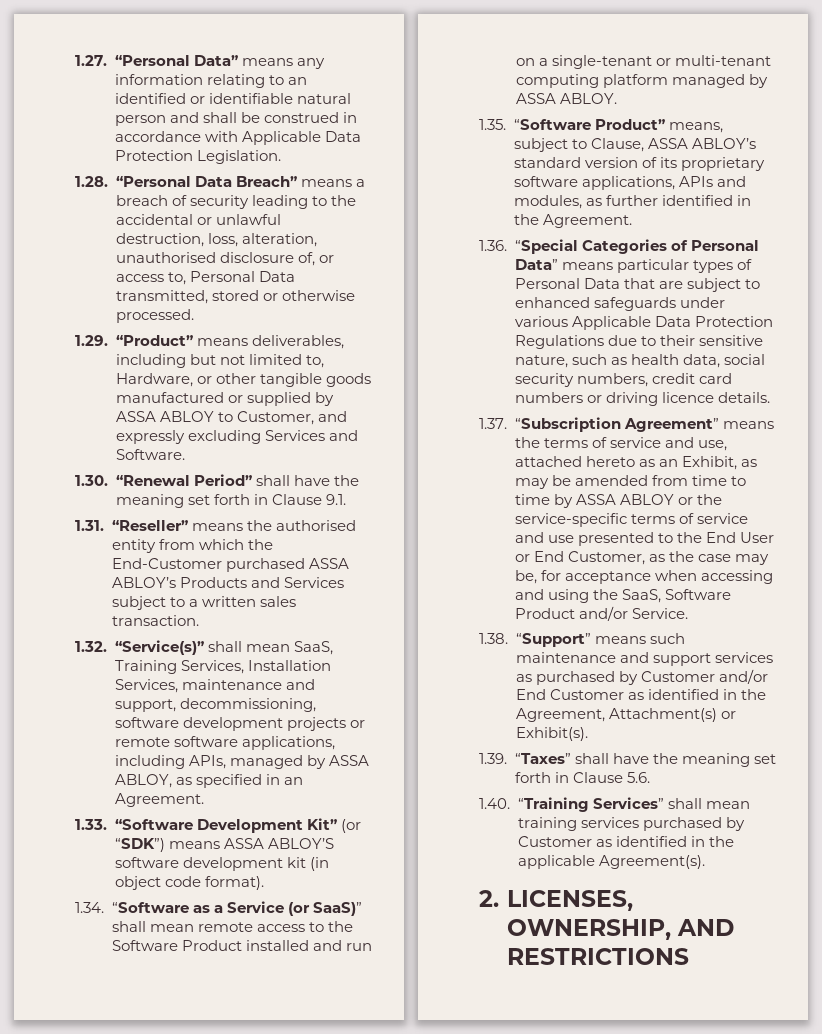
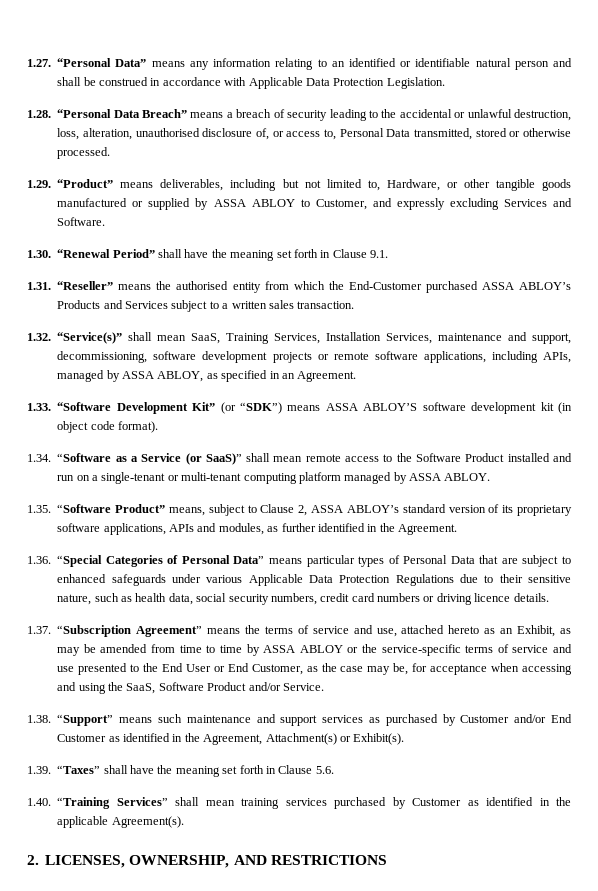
[590,138,644,152] Clause, -> [260,504,308,516] Clause 2,

